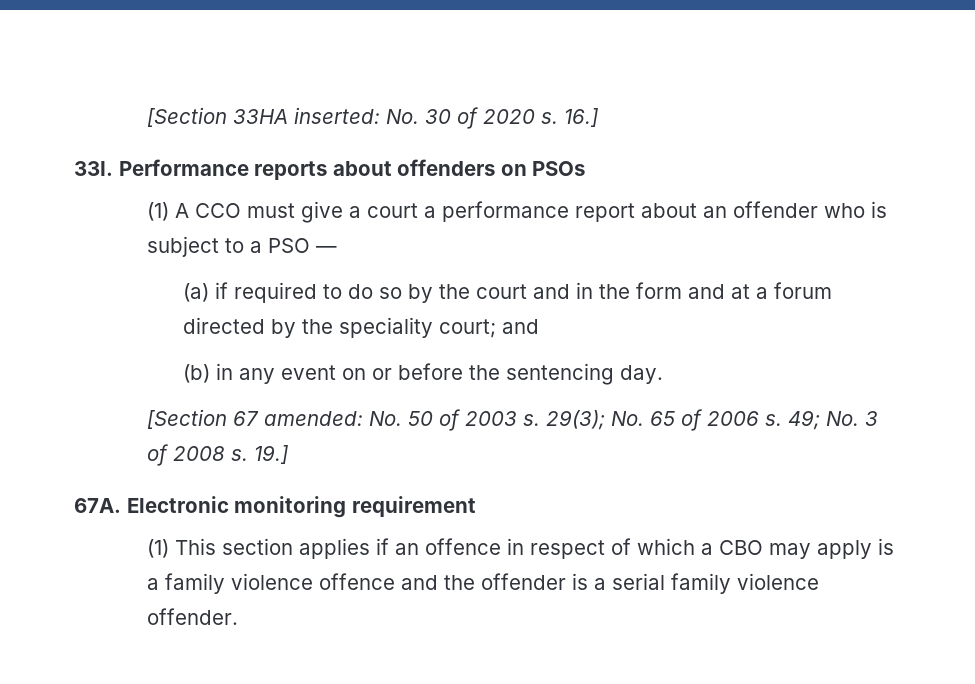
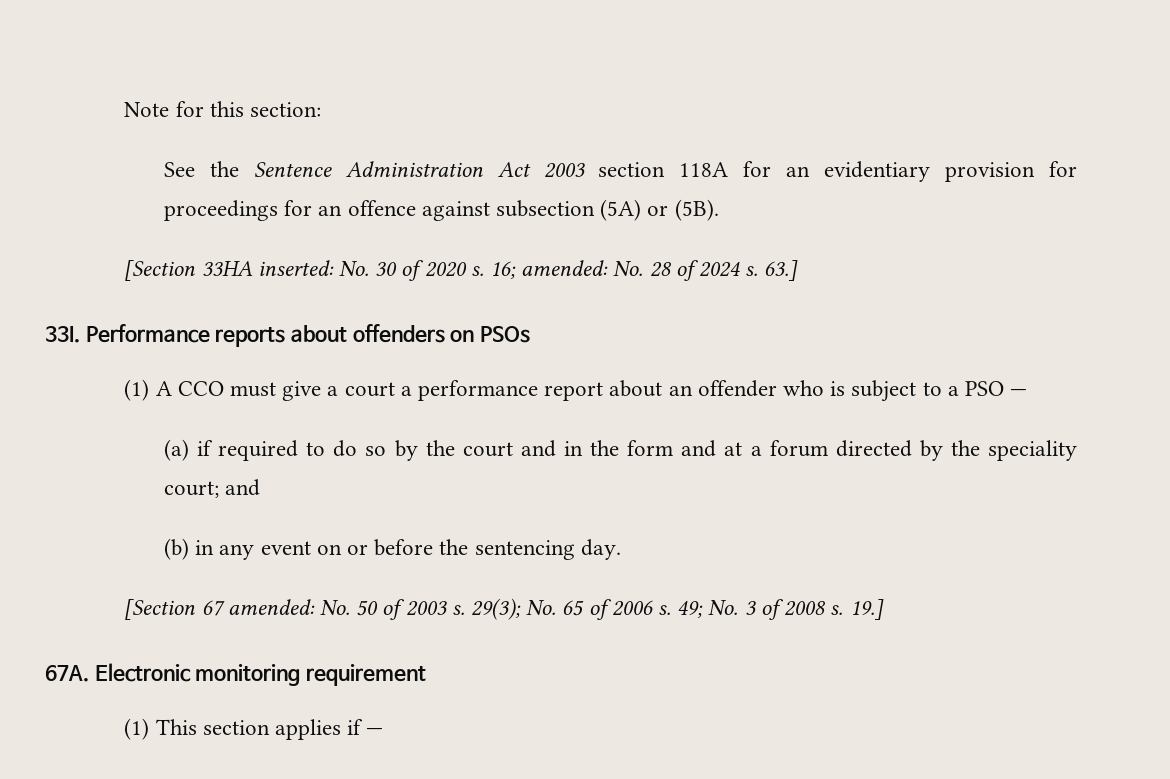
(146, 117) none -> [124,101,321,117] [163,161,1077,182] [163,199,719,221] Note for this section: // See the Sentence Administration Act 2003 section 118A for an evidentiary provision for proceedings for an offence against subsection (5A) or (5B). //
[563,108,598,127] 16.] -> [489,260,799,281] 16; amended: No. 28 of 2024 s. 63.]
[394,538,894,559] [146,573,819,594] [146,608,238,625] an offence in respect of which a CBO may apply is a family violence offence and the offender is a serial family violence offender. -> [366,728,384,735] —

